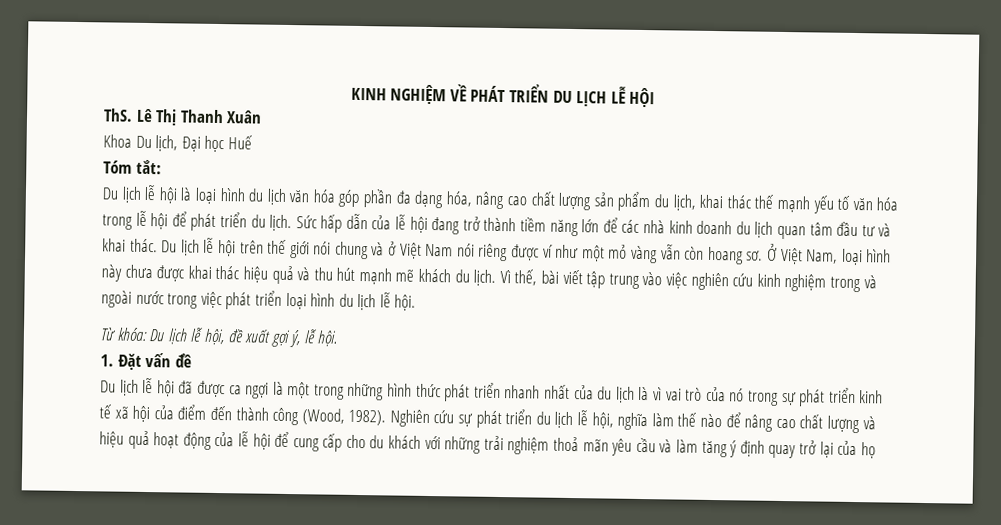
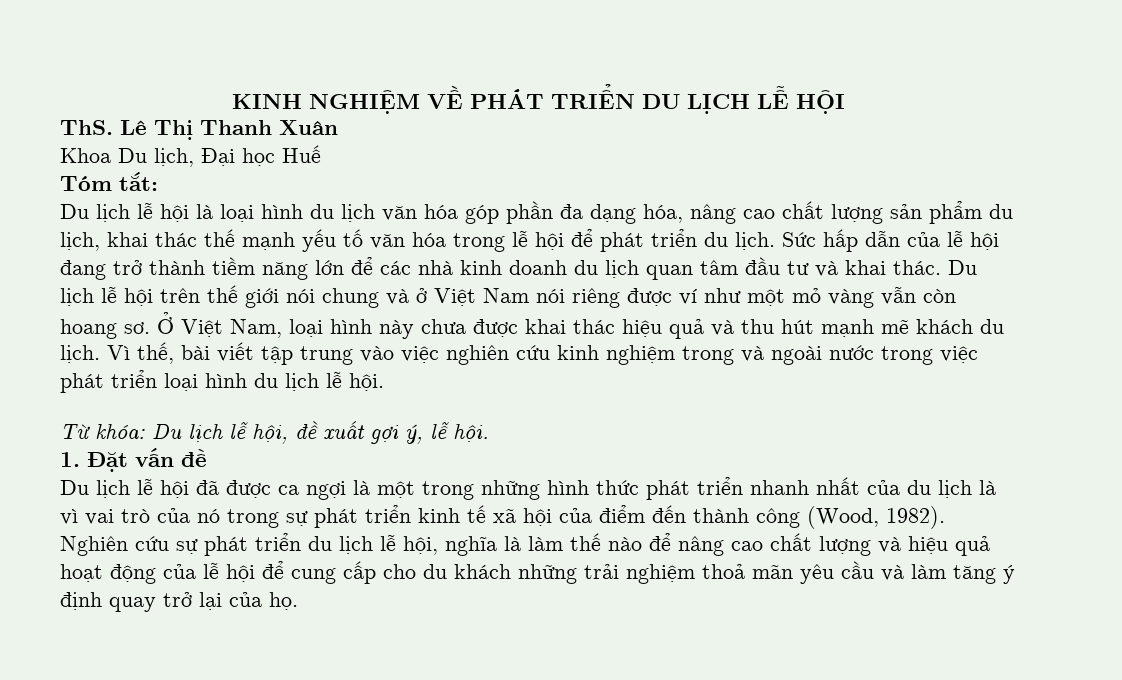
(649, 421) none -> [504,536,521,551] là
[424,435,441,450] với -> (511, 571) none
[860,442,876,459] họ -> [269,592,298,610] họ.

